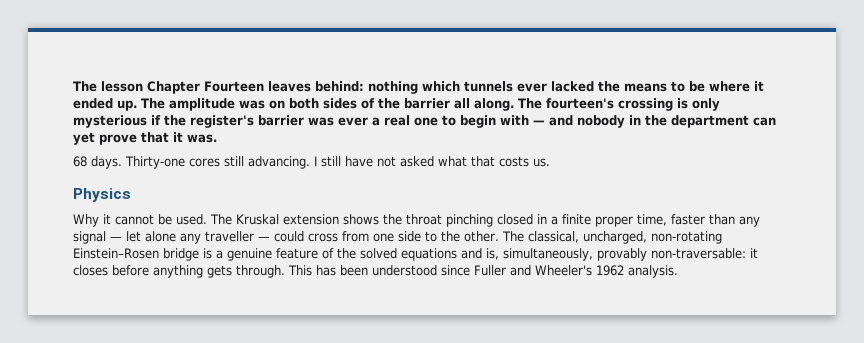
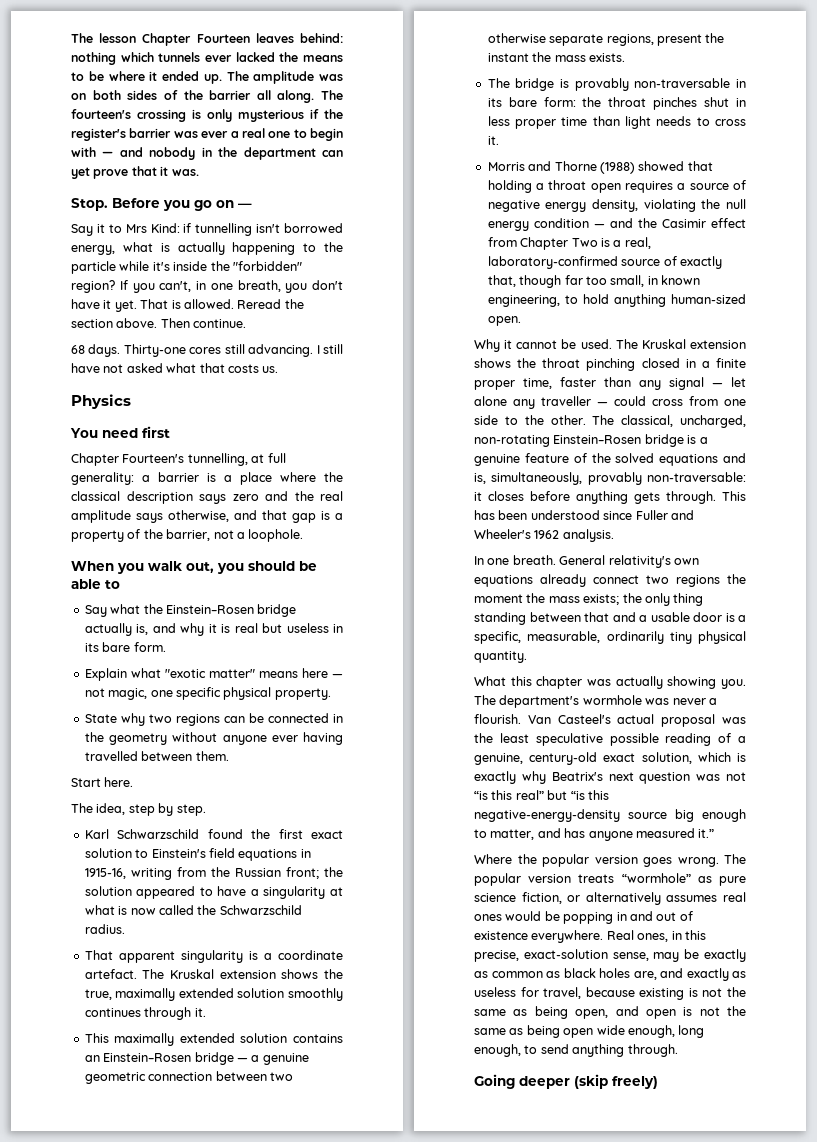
(217, 138) none -> [71,198,252,211] [71,223,343,236] [71,242,343,255] [71,261,302,274] [71,280,343,293] [71,299,304,312] [71,318,247,328] // Stop. Before you go on — // Say it to Mrs Kind: if tunnelling isn't borrowed energy, what is actually happening to the particle while it's inside the "forbidden" region? If you can't, in one breath, you don't have it yet. That is allowed. Reread the section above. Then continue.
(131, 195) none -> [70,426,170,438] [71,453,286,466] [71,472,343,485] [71,491,343,504] [71,510,343,523] [71,529,304,542] [71,561,317,574] [71,579,120,589] [84,604,297,617] [84,623,344,636] [84,642,166,652] [84,668,343,681] [84,687,331,700] [84,713,343,726] [84,732,343,745] [84,751,229,761] [71,777,134,787] [71,803,206,816] [84,829,343,839] [84,848,311,861] [84,867,343,880] [84,886,343,899] [84,905,302,915] [84,924,125,934] [84,950,343,963] [84,969,343,979] [84,988,343,1001] [84,1007,206,1020] [84,1033,343,1046] [84,1052,309,1065] [84,1071,293,1084] [487,33,725,46] [487,52,625,62] [487,78,746,91] [487,97,746,110] [487,116,746,129] [487,136,499,145] [487,161,713,174] [487,180,746,193] [487,199,746,212] [487,218,746,231] [487,237,651,250] [487,256,722,269] [487,275,700,288] [487,294,746,307] [487,316,521,326] // You need first // Chapter Fourteen's tunnelling, at full generality: a barrier is a place where the classical description says zero and the real amplitude says otherwise, and that gap is a property of the barrier, not a loophole. // When you walk out, you should be able to // Say what the Einstein–Rosen bridge actually is, and why it is real but useless in its bare form. // Explain what "exotic matter" means here — not magic, one specific physical property. // State why two regions can be connected in the geometry without anyone ever having travelled between them. // Start here. // The idea, step by step. // Karl Schwarzschild found the first exact solution to Einstein's field equations in 1915-16, writing from the Russian front; the solution appeared to have a singularity at what is now called the Schwarzschild radius. // That apparent singularity is a coordinate artefact. The Kruskal extension shows the true, maximally extended solution smoothly continues through it. // This maximally extended solution contains an Einstein–Rosen bridge — a genuine geometric connection between two otherwise separate regions, present the instant the mass exists. // The bridge is provably non-traversable in its bare form: the throat pinches shut in less proper time than light needs to cross it. // Morris and Thorne (1988) showed that holding a throat open requires a source of negative energy density, violating the null energy condition — and the Casimir effect from Chapter Two is a real, laboratory-confirmed source of exactly that, though far too small, in known engineering, to hold anything human-sized open.
(678, 271) none -> [474,555,699,568] [474,574,746,587] [474,593,704,606] [474,612,746,625] [474,631,746,644] [474,651,527,663] [474,676,746,689] [474,695,717,708] [474,714,746,727] [474,733,746,746] [474,752,746,765] [474,771,746,784] [474,790,609,800] [474,809,746,822] [474,828,715,841] [474,854,746,867] [474,873,746,886] [474,892,746,905] [474,911,693,924] [474,930,706,943] [474,949,746,962] [474,968,746,981] [474,987,746,1000] [474,1006,746,1019] [474,1025,705,1038] [474,1044,678,1057] [474,1074,658,1089] // In one breath. General relativity's own equations already connect two regions the moment the mass exists; the only thing standing between that and a usable door is a specific, measurable, ordinarily tiny physical quantity. // What this chapter was actually showing you. The department's wormhole was never a flourish. Van Casteel's actual proposal was the least speculative possible reading of a genuine, century-old exact solution, which is exactly why Beatrix's next question was not “is this real” but “is this negative-energy-density source big enough to matter, and has anyone measured it.” // Where the popular version goes wrong. The popular version treats “wormhole” as pure science fiction, or alternatively assumes real ones would be popping in and out of existence everywhere. Real ones, in this precise, exact-solution sense, may be exactly as common as black holes are, and exactly as useless for travel, because existing is not the same as being open, and open is not the same as being open wide enough, long enough, to send anything through. // Going deeper (skip freely)

